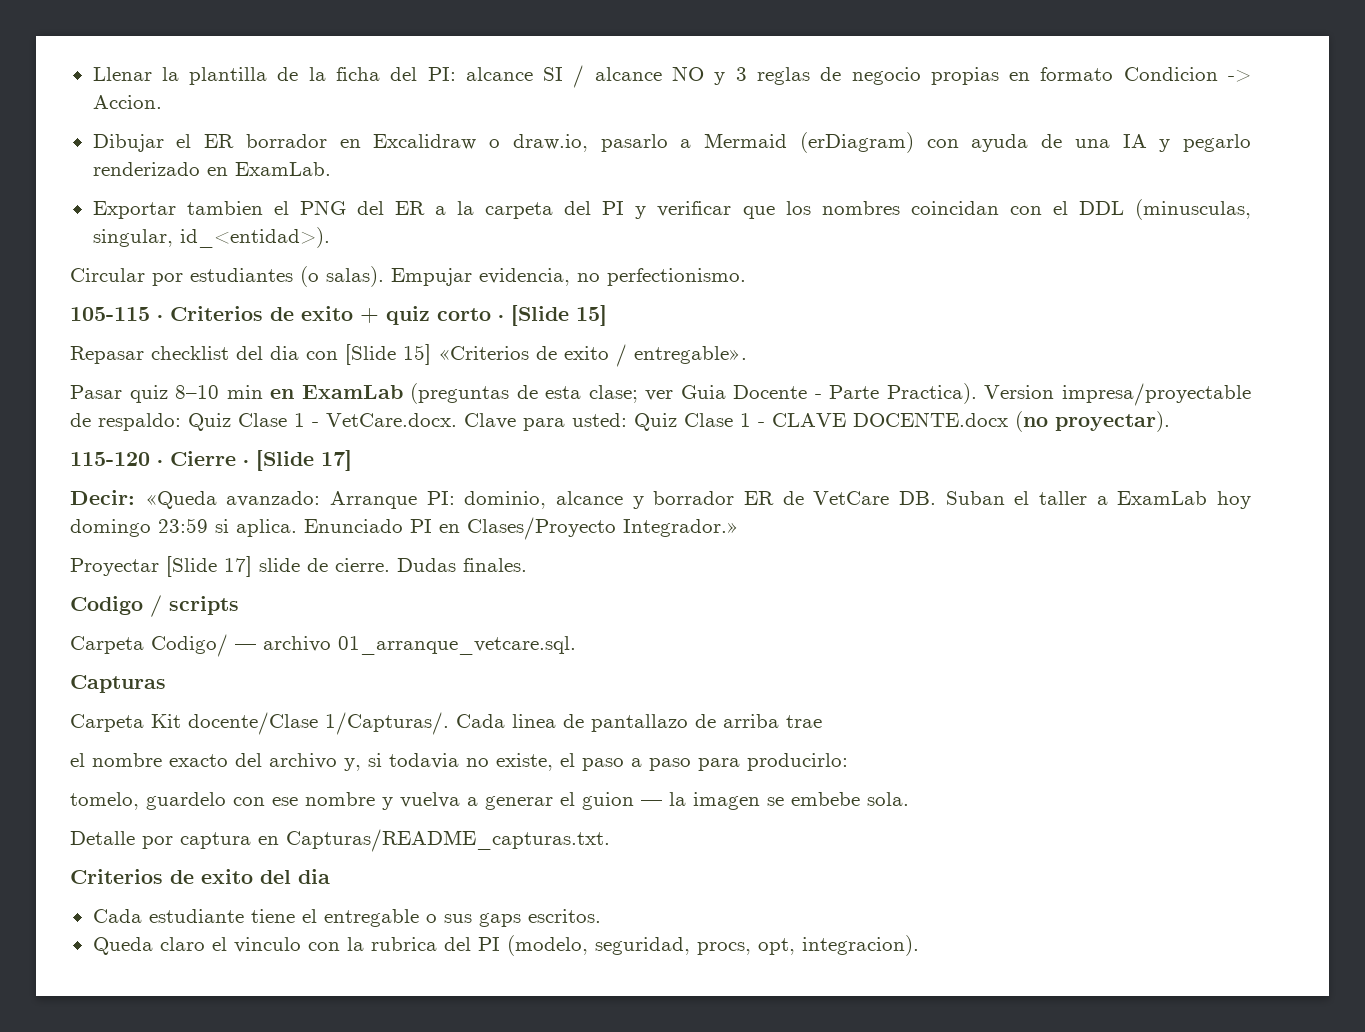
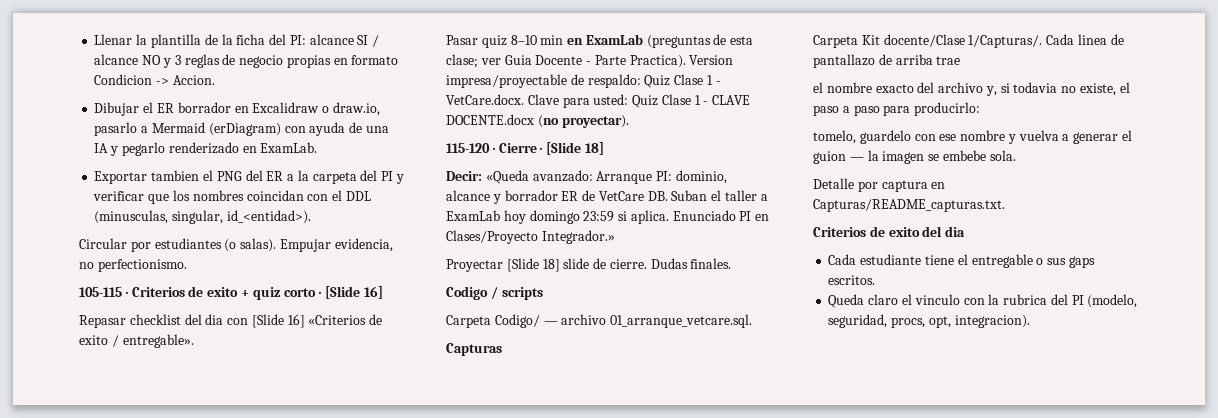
[576,305,607,326] 15] -> [363,286,383,299] 16]
[403,344,431,365] 15] -> [287,314,305,328] 16]
[321,450,352,471] 17] -> [584,142,604,155] 18]
[224,556,252,577] 17] -> [542,259,560,272] 18]

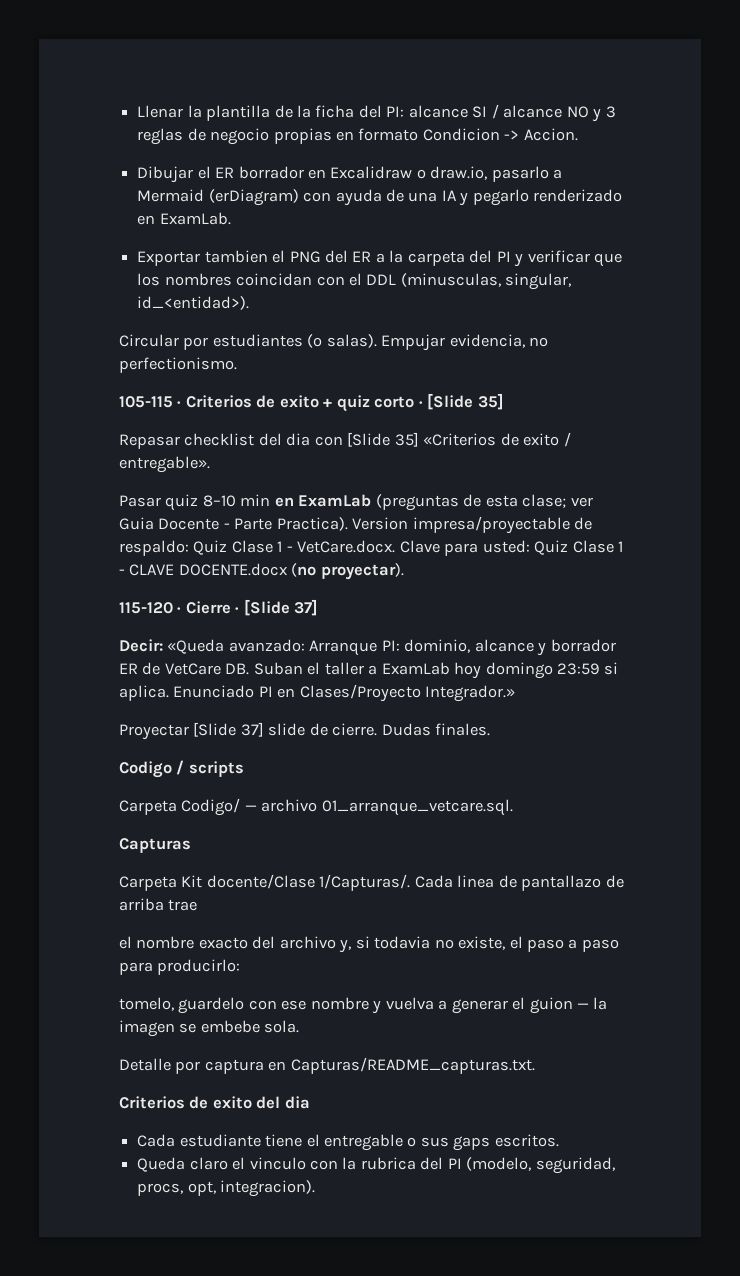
[363,286,383,299] 16] -> [477,393,504,410] 35]
[287,314,305,328] 16] -> [394,432,419,447] 35]
[584,142,604,155] 18] -> [294,599,319,616] 37]
[542,259,560,272] 18] -> [240,722,264,737] 37]

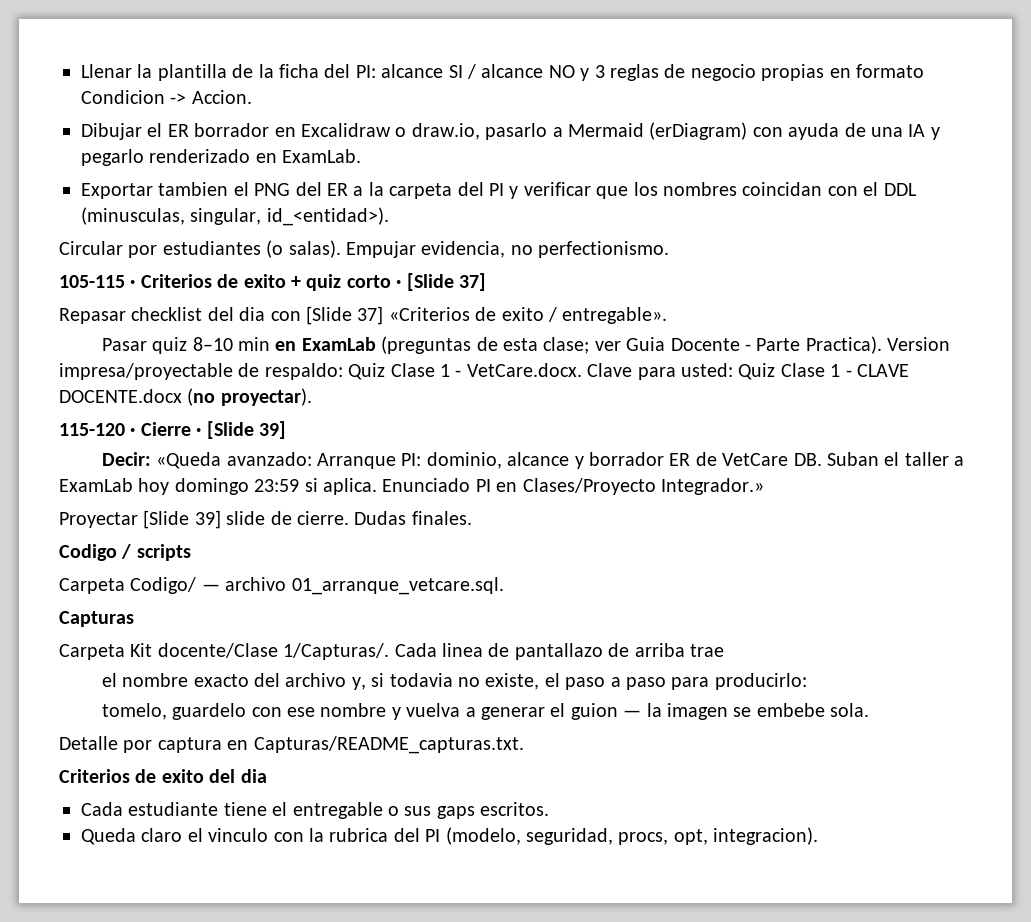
[477,393,504,410] 35] -> [458,273,486,291] 37]
[394,432,419,447] 35] -> [357,306,384,325] 37]
[294,599,319,616] 37] -> [259,421,286,439] 39]
[240,722,264,737] 37] -> [194,510,221,529] 39]

